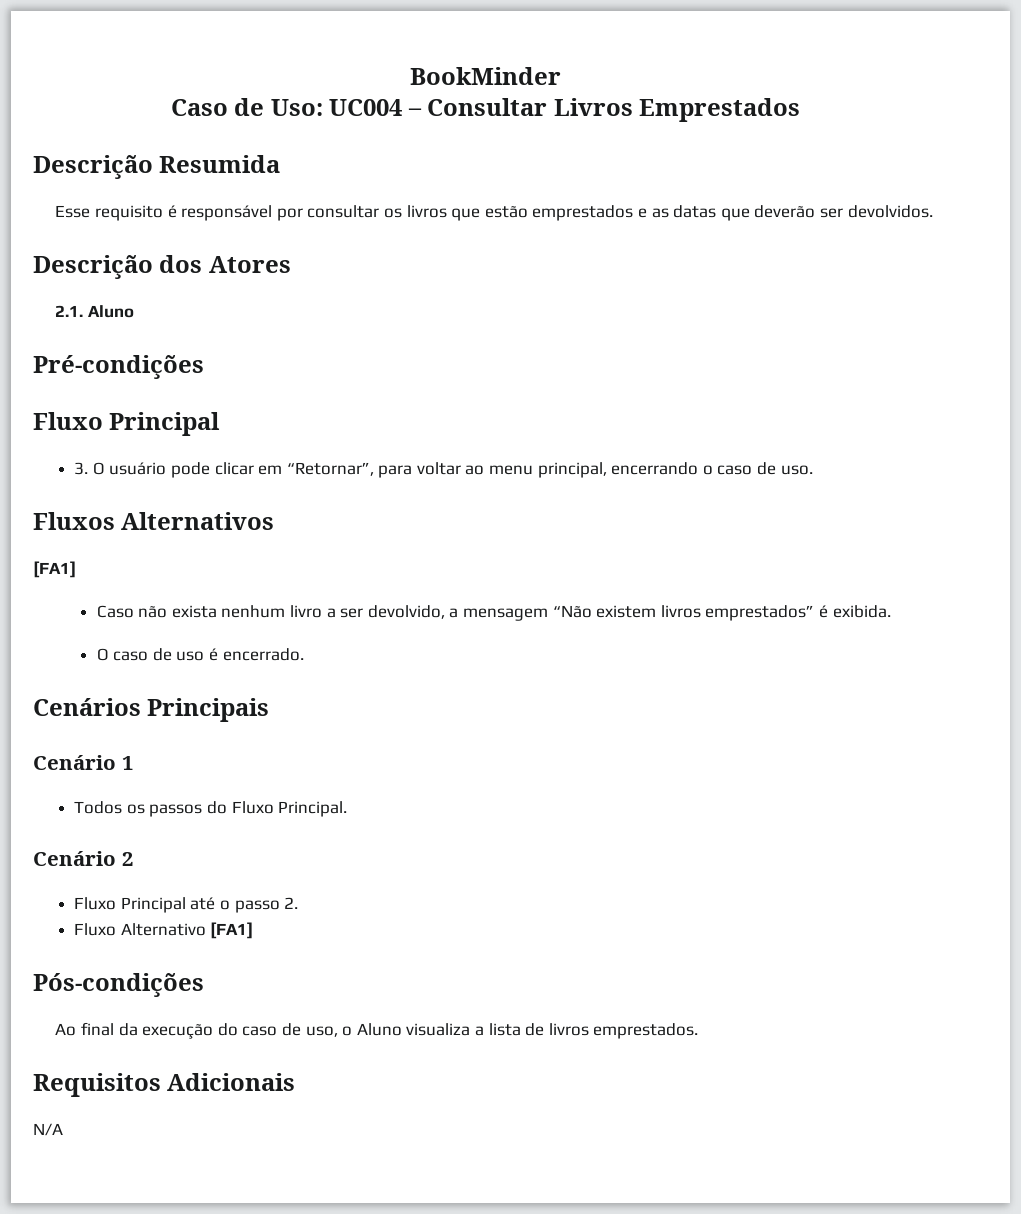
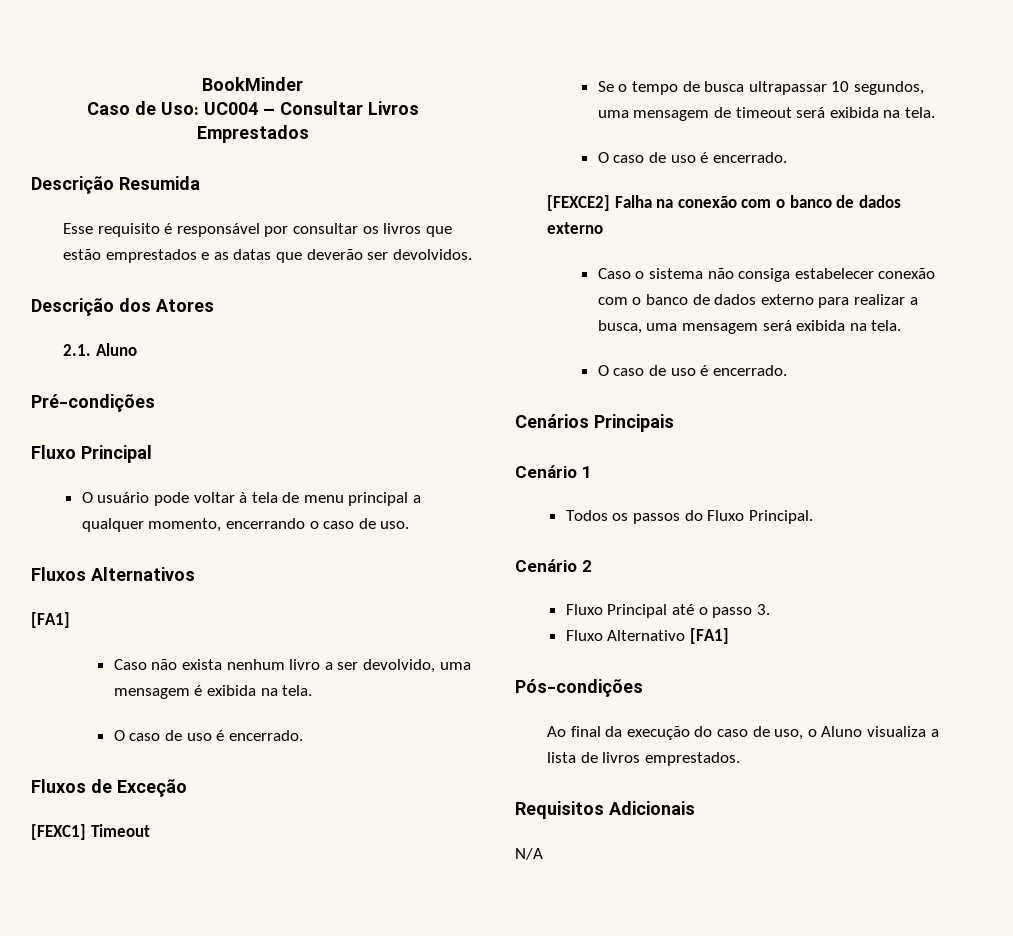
[74,462,89,475] 3. -> (152, 454) none
[214,462,607,478] clicar em “Retornar”, para voltar ao menu principal, -> [193,492,422,506] [81,518,222,532] voltar à tela de menu principal a qualquer momento,
[449,605,891,621] a mensagem “Não existem livros emprestados” é exibida. -> [439,662,471,670] [113,685,313,699] [113,730,303,741] [31,779,187,797] [31,824,150,840] [597,81,924,95] [597,107,935,121] [597,152,787,163] [547,195,901,211] [547,222,604,234] [597,268,936,282] [597,294,918,308] [597,320,902,334] uma mensagem é exibida na tela. // O caso de uso é encerrado. // Fluxos de Exceção // [FEXC1] Timeout // Se o tempo de busca ultrapassar 10 segundos, uma mensagem de timeout será exibida na tela. // O caso de uso é encerrado. // [FEXCE2] Falha na conexão com o banco de dados externo // Caso o sistema não consiga estabelecer conexão com o banco de dados externo para realizar a busca, uma mensagem será exibida na tela.
[284,897,299,909] 2. -> [756,604,770,615] 3.

